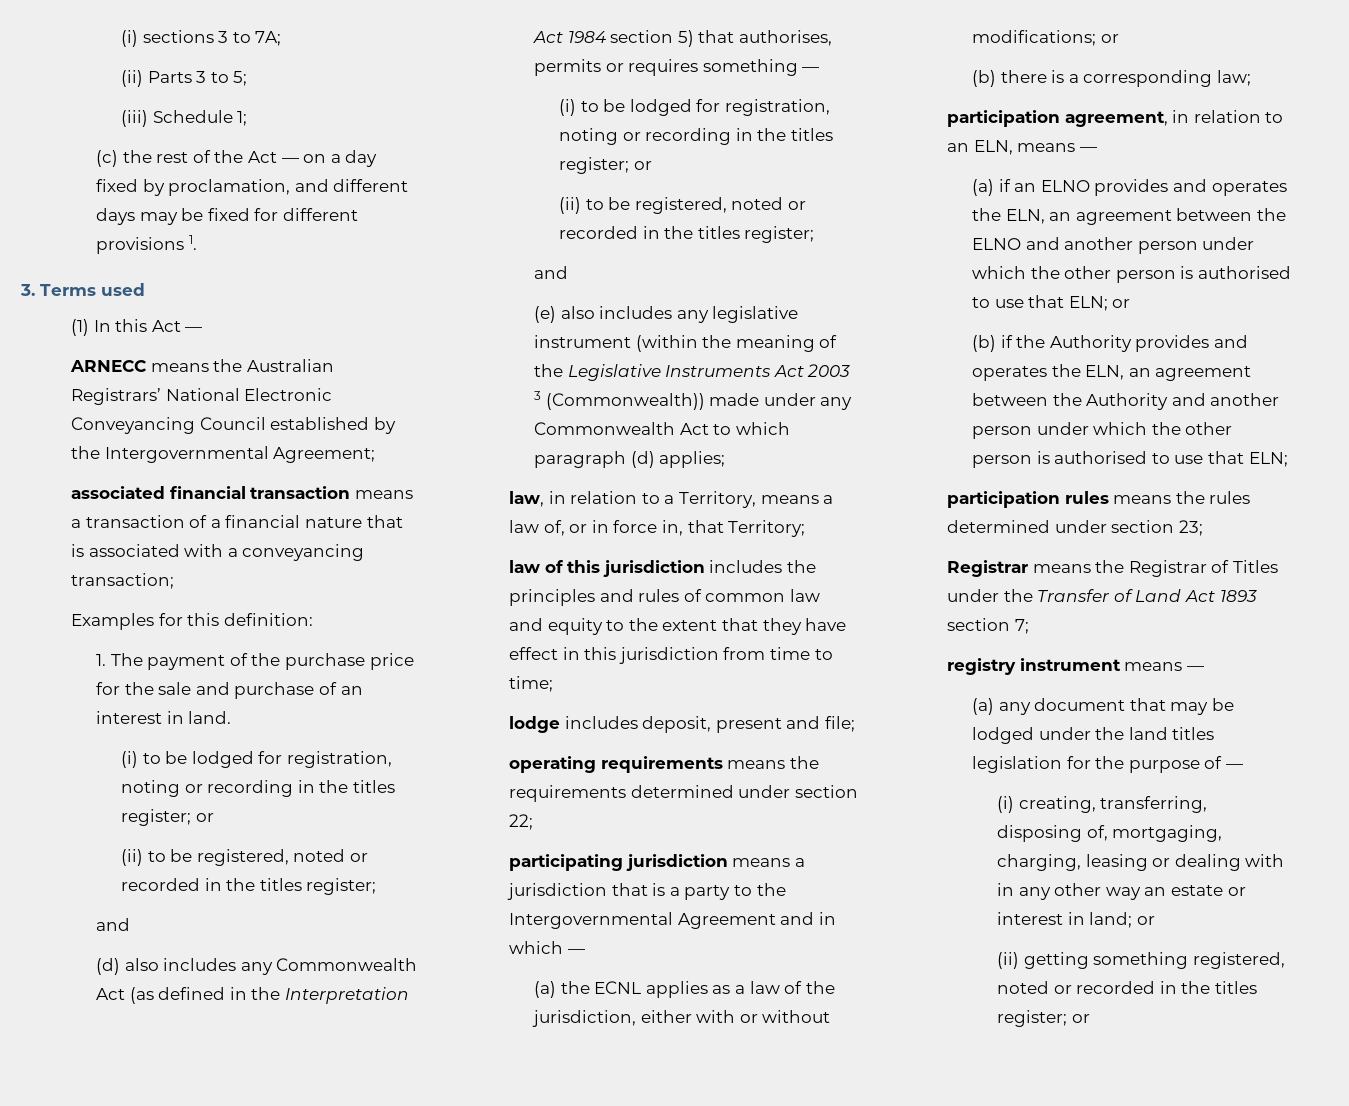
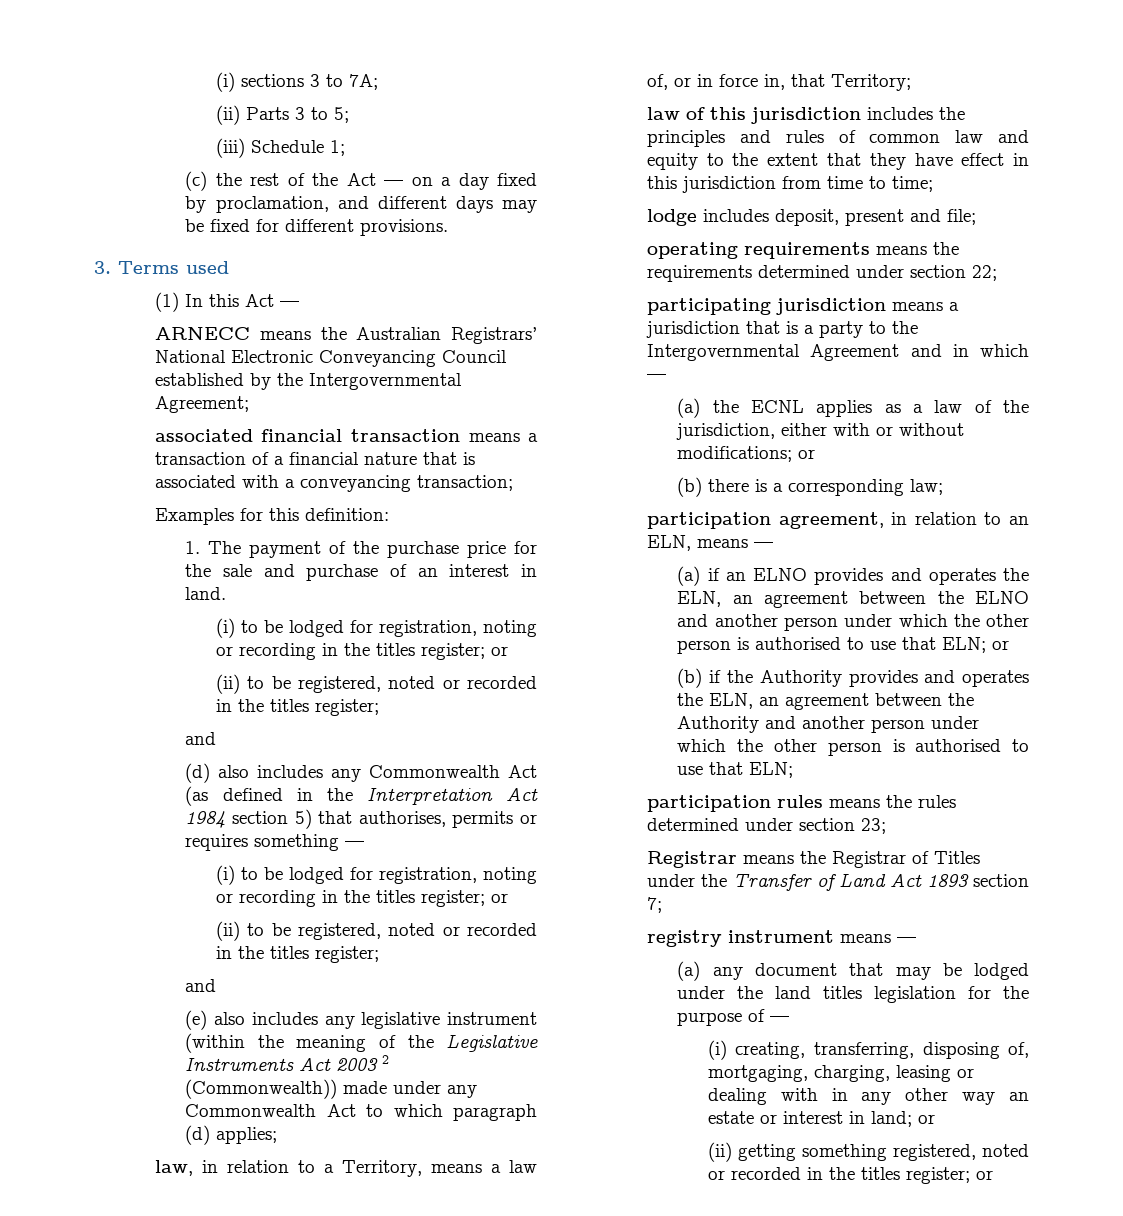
[95,235,197,254] provisions 1. -> [360,219,449,236] provisions.
[533,391,541,400] 3 -> [382,1055,390,1064] 2

